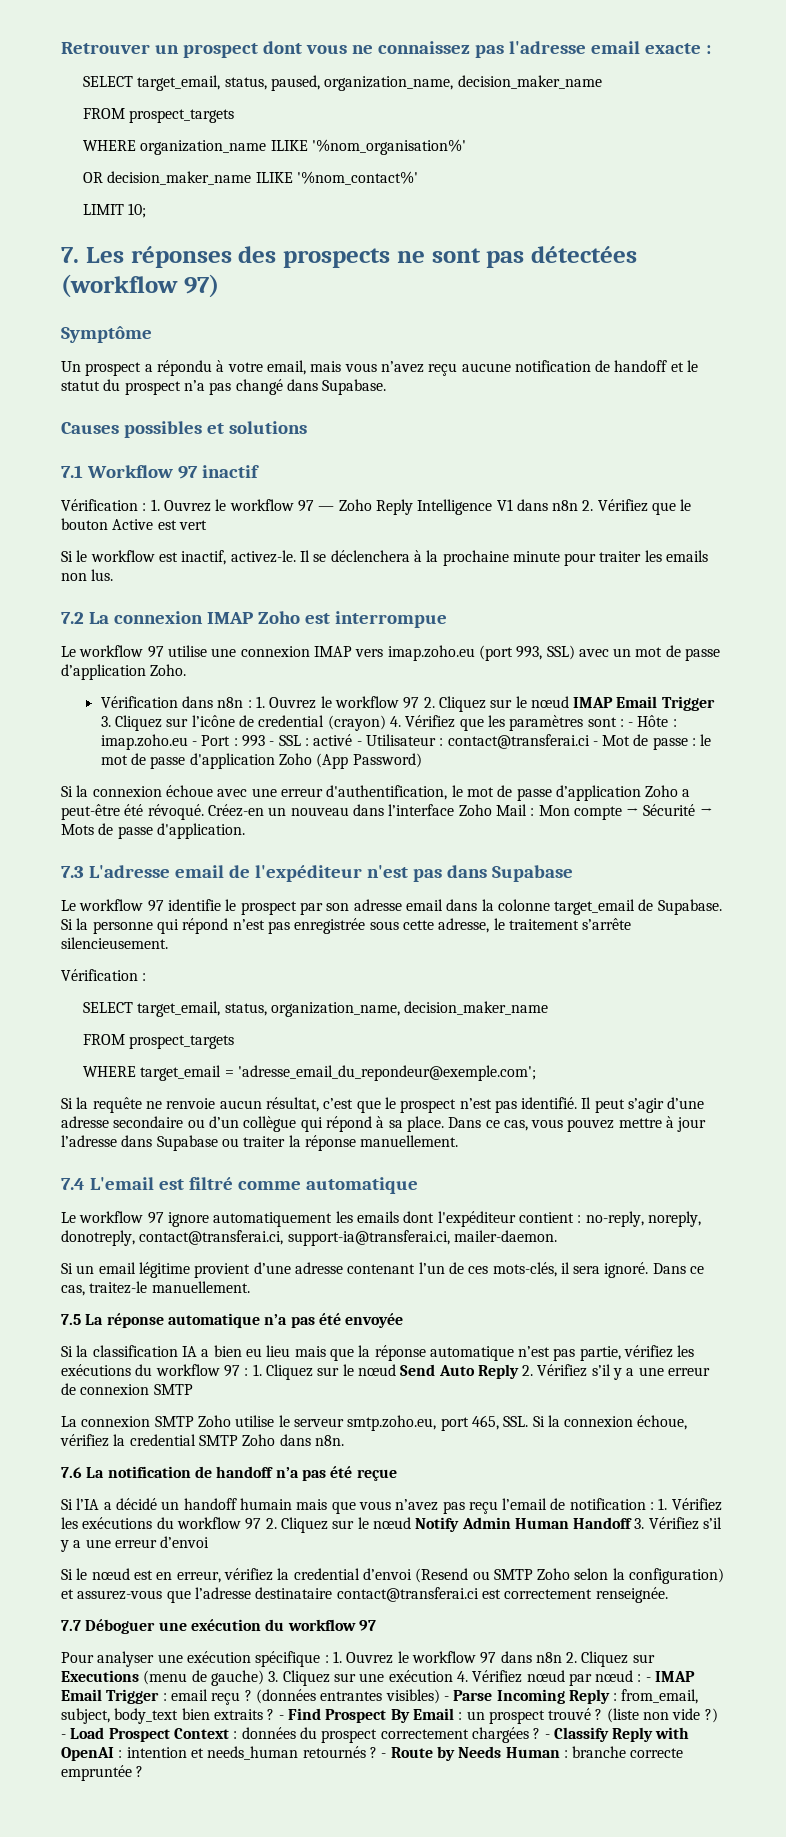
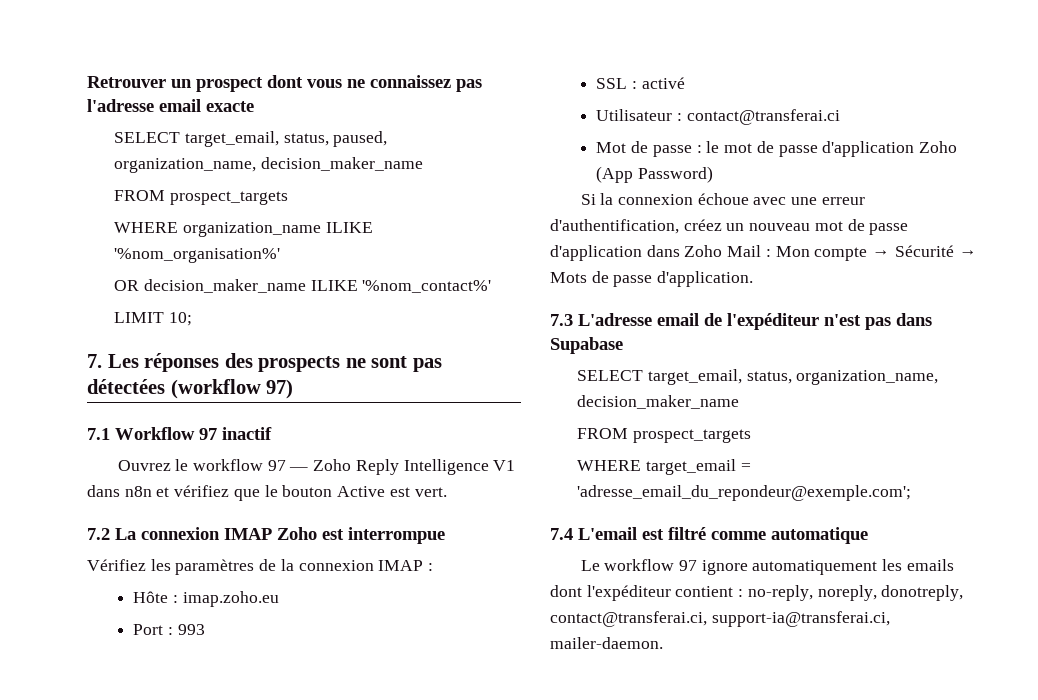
[705,45,711,54] : -> (254, 106) none
[61,326,152,343] [61,360,699,376] [61,379,387,395] [61,421,307,438] // Symptôme // Un prospect a répondu à votre email, mais vous n’avez reçu aucune notification de handoff et le statut du prospect n’a pas changé dans Supabase. // Causes possibles et solutions -> (294, 389) none
[61,499,160,511] Vérification : 1. -> (272, 433) none
[582,499,648,512] 2. Vérifiez -> [156,485,230,497] et vérifiez
[178,520,207,530] [61,550,709,566] [61,569,114,581] vert // Si le workflow est inactif, activez-le. Il se déclenchera à la prochaine minute pour traiter les emails non lus. -> [414,487,447,497] vert.
[61,645,721,661] [61,664,187,680] [100,696,715,712] [100,715,634,731] Le workflow 97 utilise une connexion IMAP vers imap.zoho.eu (port 993, SSL) avec un mot de passe d’application Zoho. // Vérification dans n8n : 1. Ouvrez le workflow 97 2. Cliquez sur le nœud IMAP Email Trigger 3. Cliquez sur l’icône de credential (crayon) 4. Vérifiez que les paramètres sont : - -> [87,559,434,575] Vérifiez les paramètres de la connexion IMAP : //
[191,741,197,746] - -> (279, 599) //
[269,741,275,746] - -> (205, 629) //
[356,741,362,746] - -> (685, 83) //
[592,741,598,746] - -> (840, 117) //
[451,785,691,801] [61,804,455,820] le mot de passe d’application Zoho a peut-être été révoqué. Créez-en un nouveau dans l’interface -> [683,219,909,235] [550,245,680,261] créez un nouveau mot de passe d'application dans
[61,899,722,915] [61,918,632,934] [61,937,168,949] [61,969,147,981] // Le workflow 97 identifie le prospect par son adresse email dans la colonne target_email de Supabase. Si la personne qui répond n’est pas enregistrée sous cette adresse, le traitement s’arrête silencieusement. // Vérification : -> (623, 345) none
[61,1097,705,1113] [61,1116,707,1132] [61,1135,459,1151] // Si la requête ne renvoie aucun résultat, c’est que le prospect n’est pas identifié. Il peut s’agir d’une adresse secondaire ou d’un collègue qui répond à sa place. Dans ce cas, vous pouvez mettre à jour l’adresse dans Supabase ou traiter la réponse manuellement. -> (912, 493) none
[61,1262,705,1278] [61,1281,250,1296] [61,1313,404,1328] [61,1345,695,1361] [61,1364,711,1380] [61,1383,193,1395] [61,1415,688,1431] [60,1434,344,1447] [61,1466,397,1481] [61,1498,722,1514] [61,1517,723,1533] [60,1536,210,1552] [61,1568,725,1584] [61,1587,668,1603] [61,1619,376,1634] [61,1651,655,1667] [61,1670,696,1686] [61,1689,699,1705] [61,1708,718,1724] [61,1727,690,1743] [61,1746,684,1761] [61,1765,144,1781] // Si un email légitime provient d’une adresse contenant l’un de ces mots-clés, il sera ignoré. Dans ce cas, traitez-le manuellement. // 7.5 La réponse automatique n’a pas été envoyée // Si la classification IA a bien eu lieu mais que la réponse automatique n’est pas partie, vérifiez les exécutions du workflow 97 : 1. Cliquez sur le nœud Send Auto Reply 2. Vérifiez s’il y a une erreur de connexion SMTP // La connexion SMTP Zoho utilise le serveur smtp.zoho.eu, port 465, SSL. Si la connexion échoue, vérifiez la credential SMTP Zoho dans n8n. // 7.6 La notification de handoff n’a pas été reçue // Si l’IA a décidé un handoff humain mais que vous n’avez pas reçu l’email de notification : 1. Vérifiez les exécutions du workflow 97 2. Cliquez sur le nœud Notify Admin Human Handoff 3. Vérifiez s’il y a une erreur d’envoi // Si le nœud est en erreur, vérifiez la credential d’envoi (Resend ou SMTP Zoho selon la configuration) et assurez-vous que l’adresse destinataire contact@transferai.ci est correctement renseignée. // 7.7 Déboguer une exécution du workflow 97 // Pour analyser une exécution spécifique : 1. Ouvrez le workflow 97 dans n8n 2. Cliquez sur Executions (menu de gauche) 3. Cliquez sur une exécution 4. Vérifiez nœud par nœud : - IMAP Email Trigger : email reçu ? (données entrantes visibles) - Parse Incoming Reply : from_email, subject, body_text bien extraits ? - Find Prospect By Email : un prospect trouvé ? (liste non vide ?) - Load Prospect Context : données du prospect correctement chargées ? - Classify Reply with OpenAI : intention et needs_human retournés ? - Route by Needs Human : branche correcte empruntée ? -> (663, 643) none

